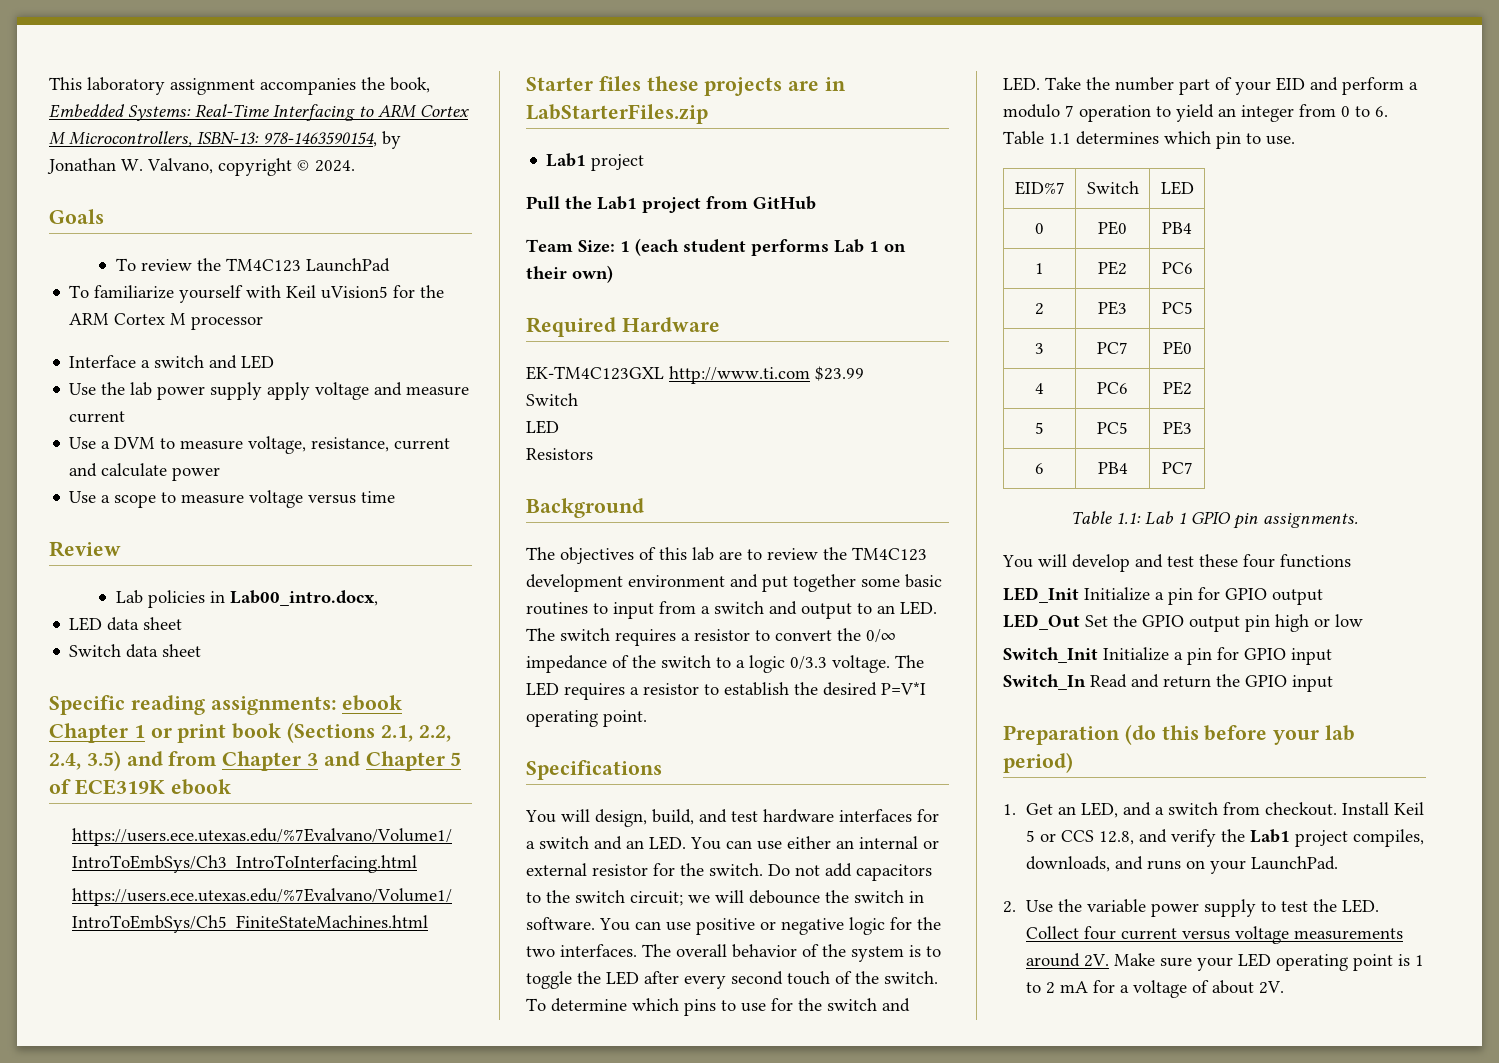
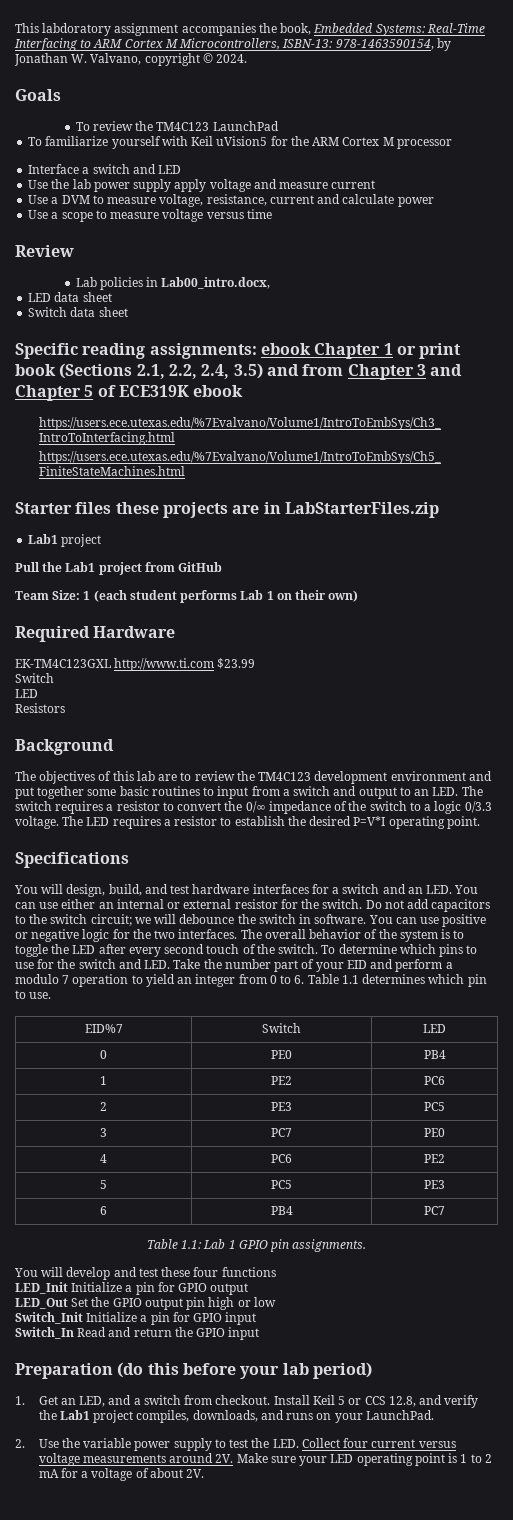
[87,77,165,95] laboratory -> [42,23,112,36] labdoratory

